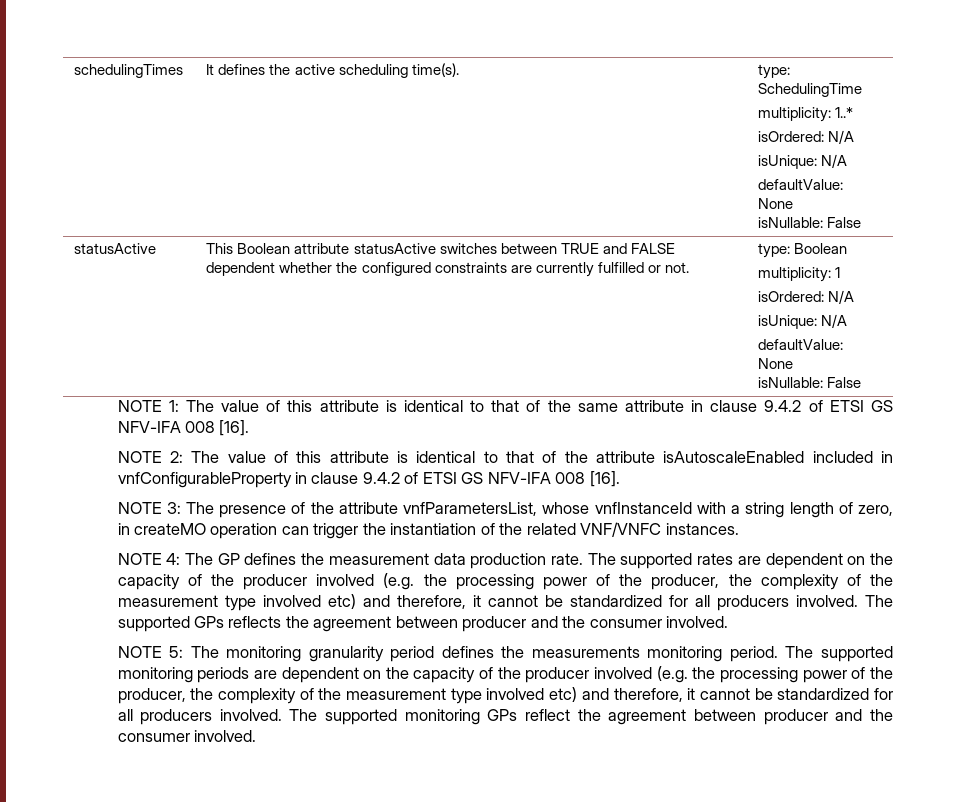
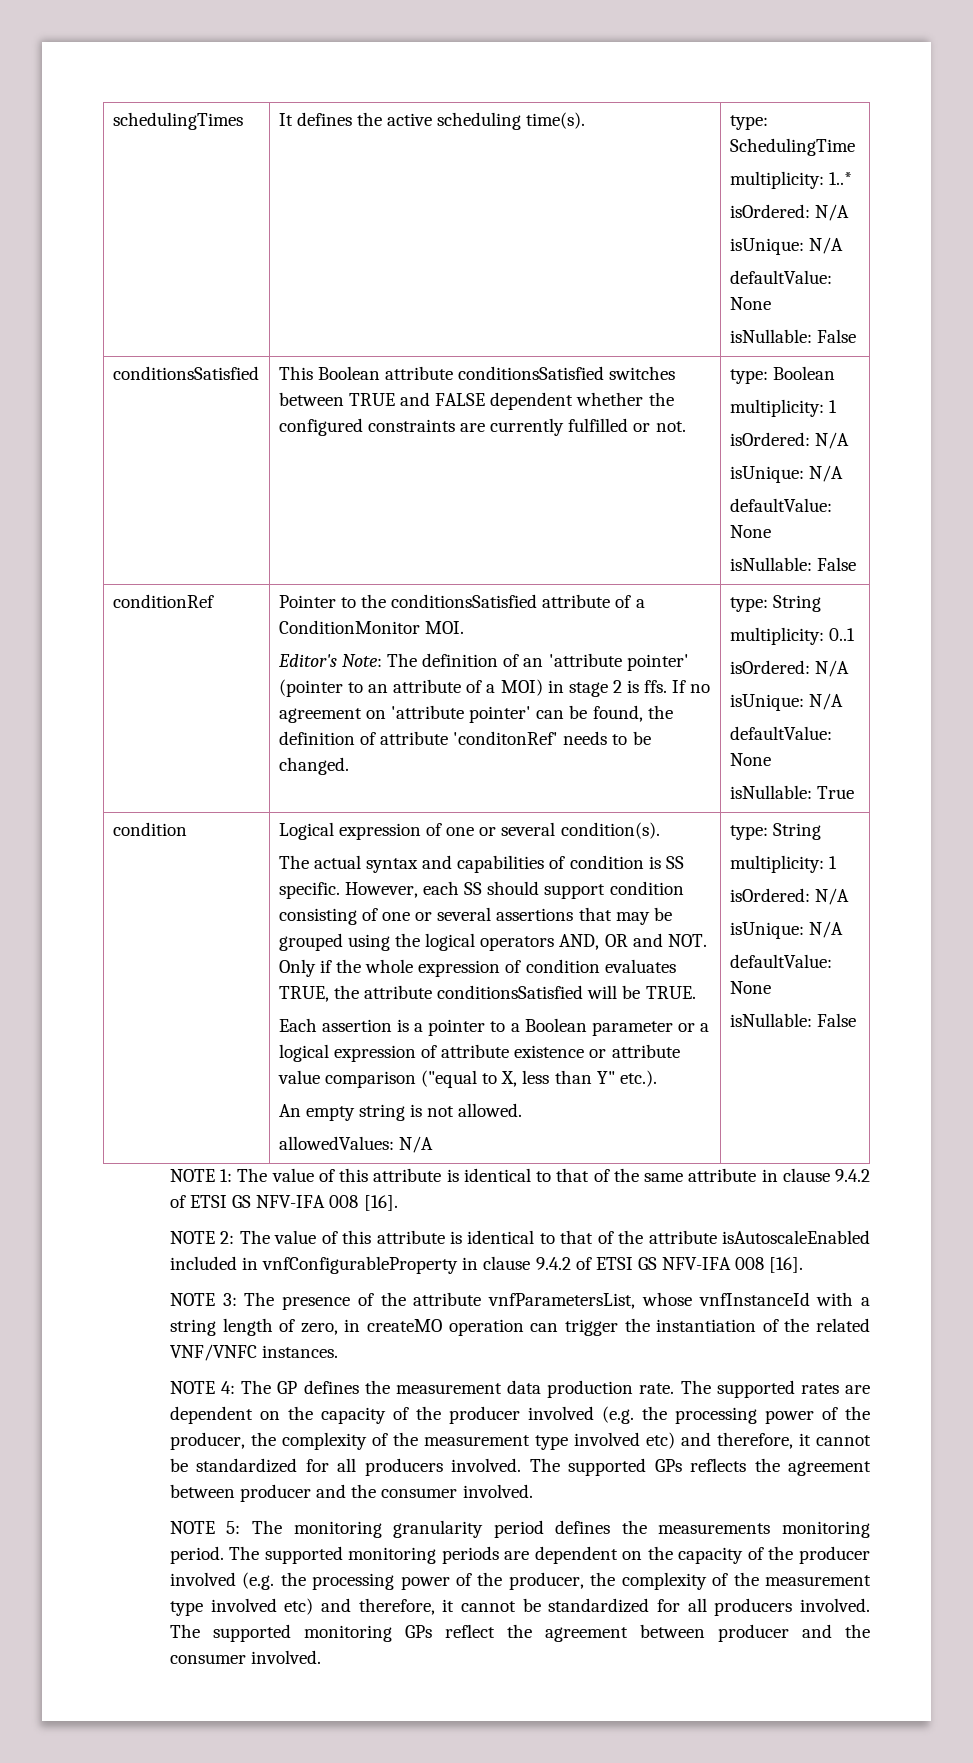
[74,243,157,254] statusActive -> [112,366,259,380] conditionsSatisfied
[353,243,436,254] statusActive -> [458,366,605,380] conditionsSatisfied
(862, 382) none -> [112,594,214,608] [278,594,645,608] [278,620,464,634] [277,653,689,671] [278,679,711,697] [278,705,673,723] [278,731,651,745] [278,757,349,775] [729,595,821,612] [729,627,855,645] [729,660,849,677] [729,693,843,711] [729,726,832,740] [729,753,771,766] [729,785,854,799] [112,822,187,836] [278,822,660,840] [278,855,684,873] [278,881,684,899] [278,907,672,925] [278,933,707,951] [278,959,676,977] [278,985,696,1002] [278,1018,710,1036] [278,1044,680,1062] [277,1070,657,1088] [278,1103,523,1121] [278,1136,433,1153] [729,823,821,840] [729,855,837,873] [729,888,849,905] [729,921,843,939] [729,954,832,968] [729,981,771,994] [729,1013,856,1027] // conditionRef | Pointer to the conditionsSatisfied attribute of a ConditionMonitor MOI. // Editor's Note: The definition of an 'attribute pointer' (pointer to an attribute of a MOI) in stage 2 is ffs. If no agreement on 'attribute pointer' can be found, the definition of attribute 'conditonRef' needs to be changed. | type: String // multiplicity: 0..1 // isOrdered: N/A // isUnique: N/A // defaultValue: None // isNullable: True // condition | Logical expression of one or several condition(s). // The actual syntax and capabilities of condition is SS specific. However, each SS should support condition consisting of one or several assertions that may be grouped using the logical operators AND, OR and NOT. Only if the whole expression of condition evaluates TRUE, the attribute conditionsSatisfied will be TRUE. // Each assertion is a pointer to a Boolean parameter or a logical expression of attribute existence or attribute value comparison ("equal to X, less than Y" etc.). // An empty string is not allowed. // allowedValues: N/A | type: String // multiplicity: 1 // isOrdered: N/A // isUnique: N/A // defaultValue: None // isNullable: False

